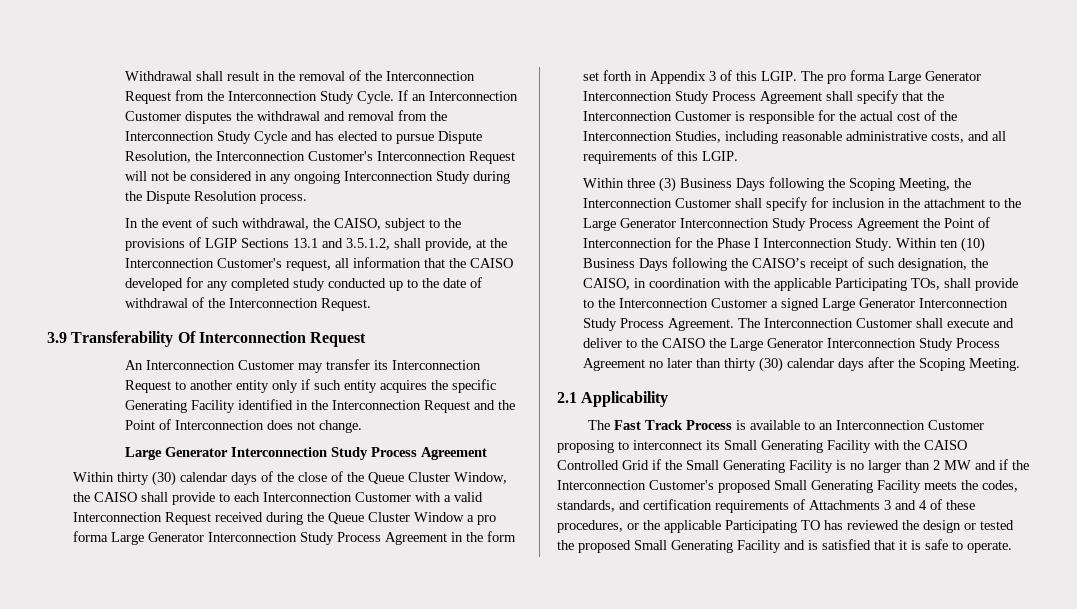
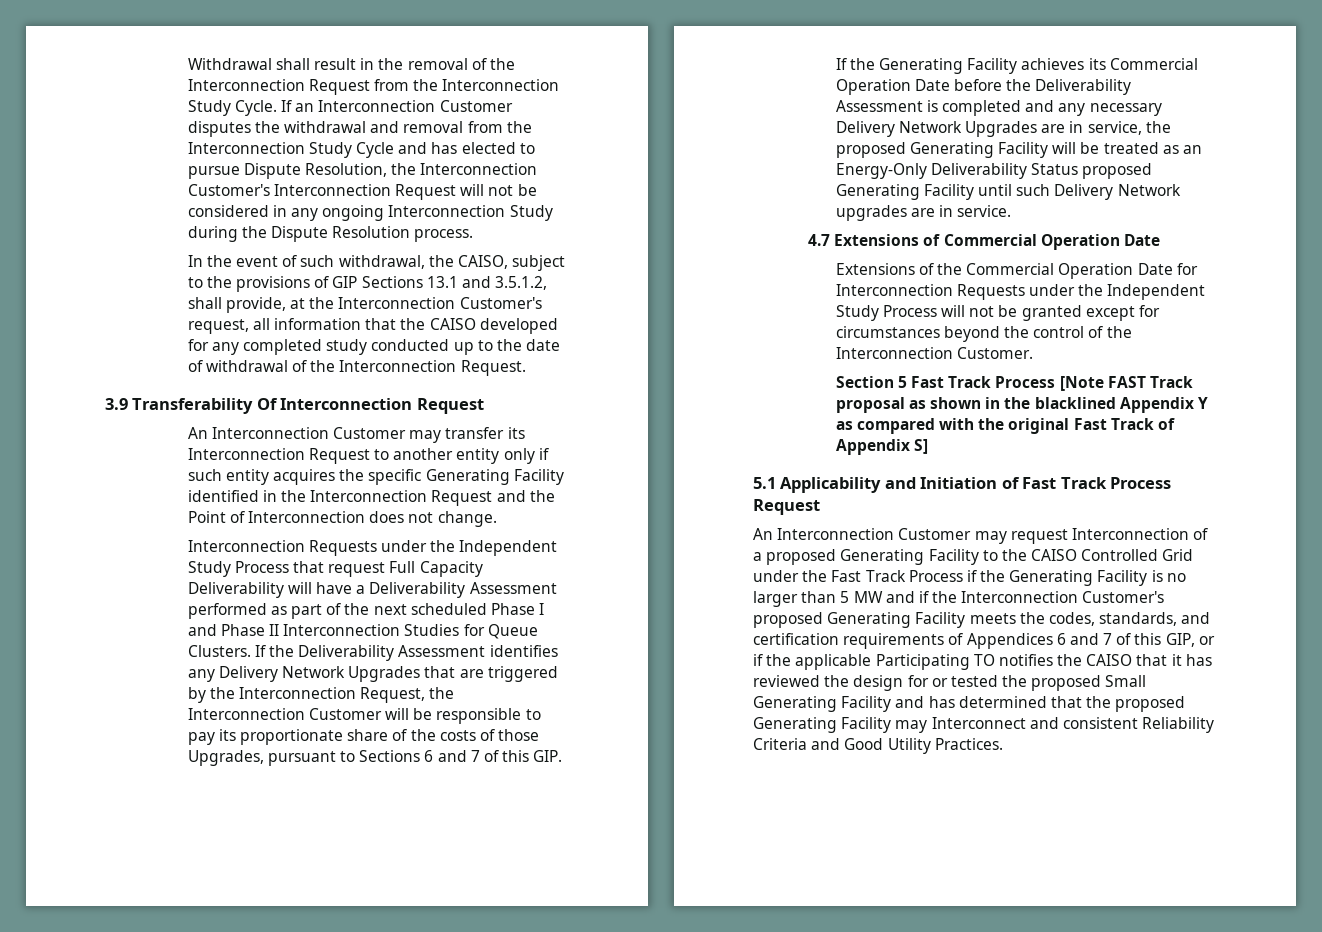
[204,238,237,248] LGIP -> [332,276,358,288] GIP
[124,447,487,460] [72,471,507,486] [72,492,483,505] [72,512,496,525] [72,531,516,545] [582,70,981,84] [582,90,944,104] [582,110,957,124] [582,131,1006,144] [582,150,738,164] [582,177,971,192] [582,197,1021,211] [582,217,990,231] [582,237,985,252] [582,257,988,271] [582,278,1018,291] [582,298,1008,311] [582,318,1014,331] [582,338,1000,351] [582,357,1020,372] [557,391,669,407] [587,420,984,430] [557,440,900,453] Large Generator Interconnection Study Process Agreement // Within thirty (30) calendar days of the close of the Queue Cluster Window, the CAISO shall provide to each Interconnection Customer with a valid Interconnection Request received during the Queue Cluster Window a pro forma Large Generator Interconnection Study Process Agreement in the form set forth in Appendix 3 of this LGIP. The pro forma Large Generator Interconnection Study Process Agreement shall specify that the Interconnection Customer is responsible for the actual cost of the Interconnection Studies, including reasonable administrative costs, and all requirements of this LGIP. // Within three (3) Business Days following the Scoping Meeting, the Interconnection Customer shall specify for inclusion in the attachment to the Large Generator Interconnection Study Process Agreement the Point of Interconnection for the Phase I Interconnection Study. Within ten (10) Business Days following the CAISO’s receipt of such designation, the CAISO, in coordination with the applicable Participating TOs, shall provide to the Interconnection Customer a signed Large Generator Interconnection Study Process Agreement. The Interconnection Customer shall execute and deliver to the CAISO the Large Generator Interconnection Study Process Agreement no later than thirty (30) calendar days after the Scoping Meeting. // 2.1 Applicability // The Fast Track Process is available to an Interconnection Customer proposing to interconnect its Small Generating Facility with -> [187,540,558,556] [187,561,483,577] [187,582,557,598] [187,603,545,619] [187,624,538,639] [187,645,558,661] [187,666,558,682] [187,687,455,703] [187,708,541,724] [187,729,540,745] [187,750,563,766] [835,58,1198,74] [835,79,1132,95] [835,100,1162,116] [835,121,1171,137] [835,142,1202,158] [835,163,1153,179] [835,184,1181,200] [835,205,1012,221] [808,234,1161,250] [835,263,1198,279] [835,284,1206,300] [835,305,1160,321] [835,326,1132,342] [835,347,1033,359] [835,376,1193,391] [835,397,1208,413] [835,418,1175,434] [835,439,928,455] [753,477,1172,493] [753,499,820,515] [753,528,1209,544] [753,549,998,565] Interconnection Requests under the Independent Study Process that request Full Capacity Deliverability will have a Deliverability Assessment performed as part of the next scheduled Phase I and Phase II Interconnection Studies for Queue Clusters. If the Deliverability Assessment identifies any Delivery Network Upgrades that are triggered by the Interconnection Request, the Interconnection Customer will be responsible to pay its proportionate share of the costs of those Upgrades, pursuant to Sections 6 and 7 of this GIP. If the Generating Facility achieves its Commercial Operation Date before the Deliverability Assessment is completed and any necessary Delivery Network Upgrades are in service, the proposed Generating Facility will be treated as an Energy-Only Deliverability Status proposed Generating Facility until such Delivery Network upgrades are in service. // 4.7 Extensions of Commercial Operation Date // Extensions of the Commercial Operation Date for Interconnection Requests under the Independent Study Process will not be granted except for circumstances beyond the control of the Interconnection Customer. // Section 5 Fast Track Process [Note FAST Track proposal as shown in the blacklined Appendix Y as compared with the original Fast Track of Appendix S] // 5.1 Applicability and Initiation of Fast Track Process Request // An Interconnection Customer may request Interconnection of a proposed Generating Facility to
[652,459,719,470] if the Small -> [753,570,1006,582] under the Fast Track Process if the
[933,460,940,470] 2 -> [840,591,850,603] 5
[774,480,807,490] Small -> (823, 620) none
[809,499,975,510] [557,520,820,533] Attachments 3 and 4 of these procedures, or the applicable Participating TO -> [966,633,1215,649] [753,654,1182,670] Appendices 6 and 7 of this GIP, or if the applicable Participating TO notifies the CAISO that it
(961, 526) none -> [907,675,929,687] for
[808,539,1012,553] is satisfied that it is safe to operate. -> [928,696,1186,712] [753,717,1215,733] [753,738,1003,754] has determined that the proposed Generating Facility may Interconnect and consistent Reliability Criteria and Good Utility Practices.

